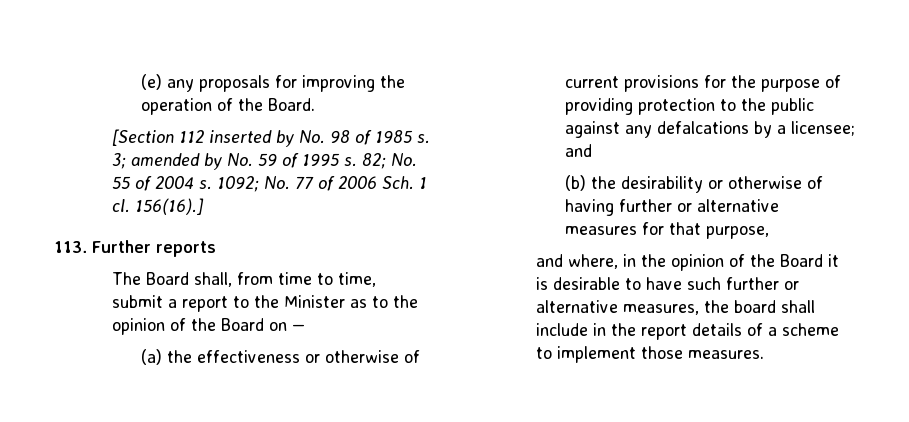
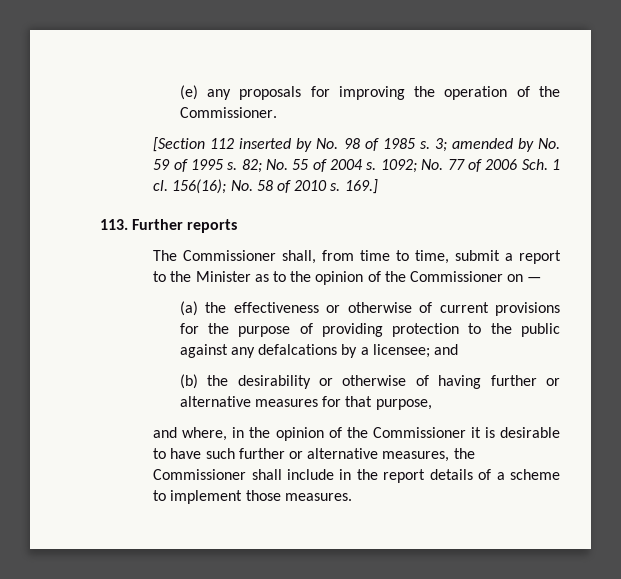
[267,98,315,111] Board. -> [179,107,277,118] Commissioner.
[134,198,204,215] 156(16).] -> [172,179,378,194] 156(16); No. 58 of 2010 s. 169.]
[145,272,189,285] Board -> [183,250,277,261] Commissioner
[220,318,264,331] Board -> [409,271,503,282] Commissioner
[779,254,823,267] Board -> [372,427,466,438] Commissioner
[733,300,776,313] board -> [153,469,247,480] Commissioner

